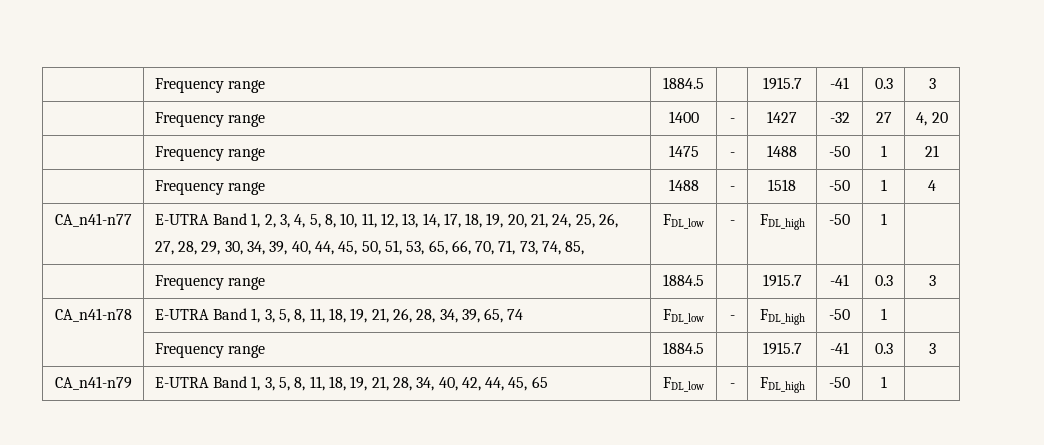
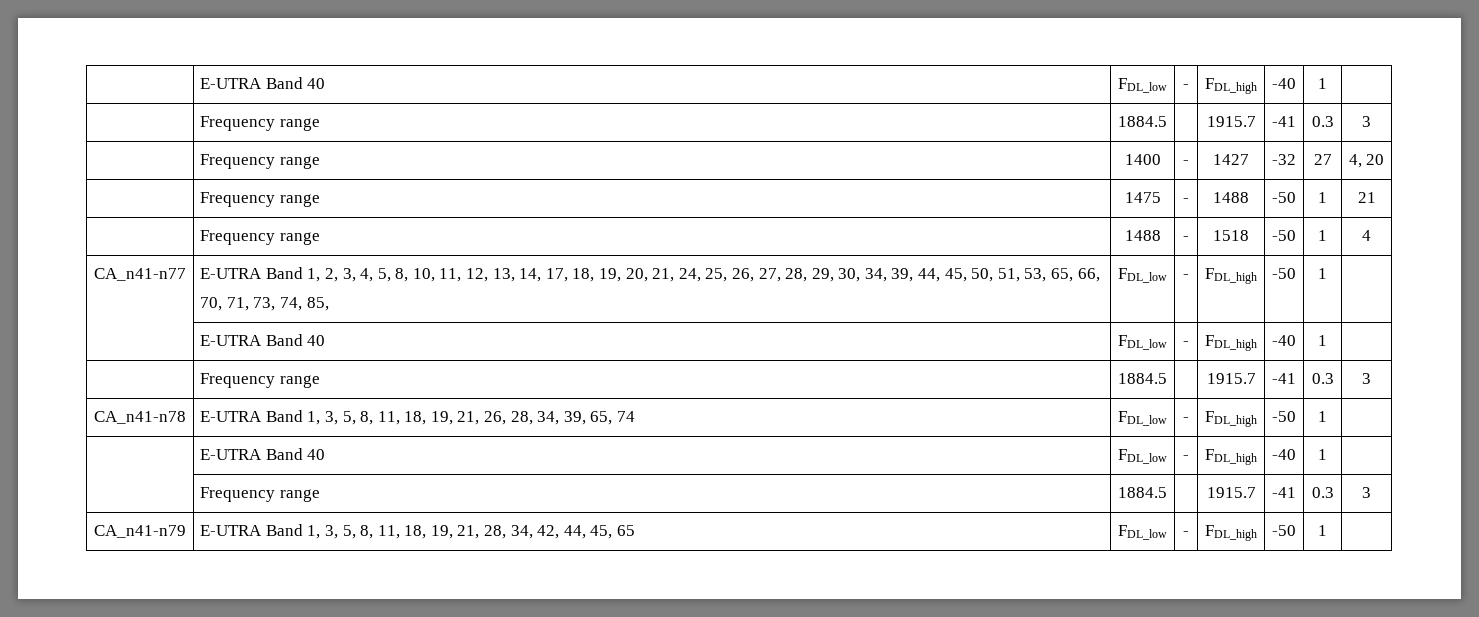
(154, 85) none -> [200,77,326,89] [1118,78,1167,93] [1183,84,1189,89] [1205,78,1257,94] [1272,78,1296,89] [1318,78,1327,89] | E-UTRA Band 40 | FDL_low | - | FDL_high | -40 | 1 | //
[291,241,311,255] 40, -> (914, 275) none
(887, 219) none -> [200,334,326,346] [1118,335,1167,350] [1183,341,1189,346] [1205,335,1257,351] [1272,335,1296,346] [1318,335,1327,346] // | E-UTRA Band 40 | FDL_low | - | FDL_high | -40 | 1 |
(887, 314) none -> [200,448,326,460] [1118,449,1167,464] [1183,455,1189,460] [1205,449,1257,465] [1272,449,1296,460] [1318,449,1327,460] // | E-UTRA Band 40 | FDL_low | - | FDL_high | -40 | 1 |
[438,377,458,391] 40, -> (533, 532) none

